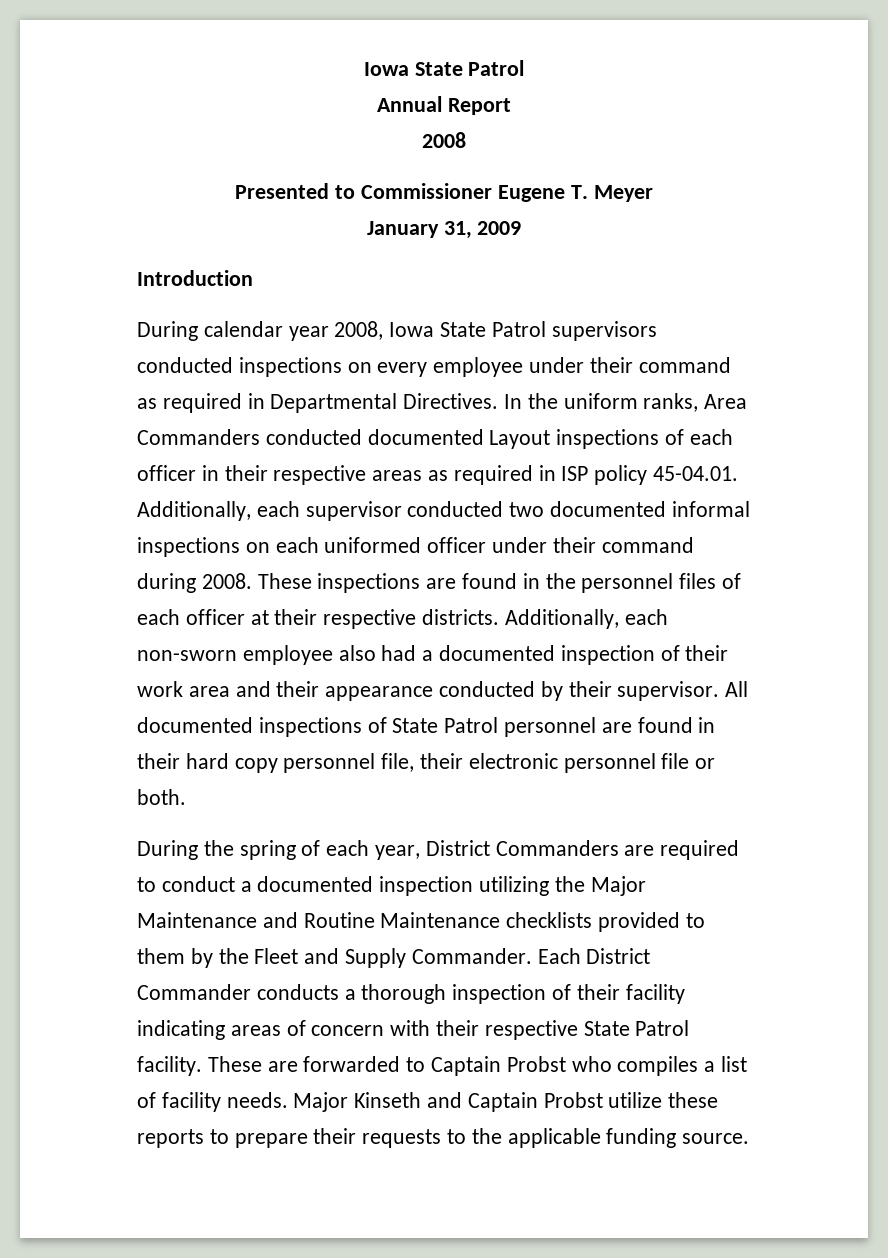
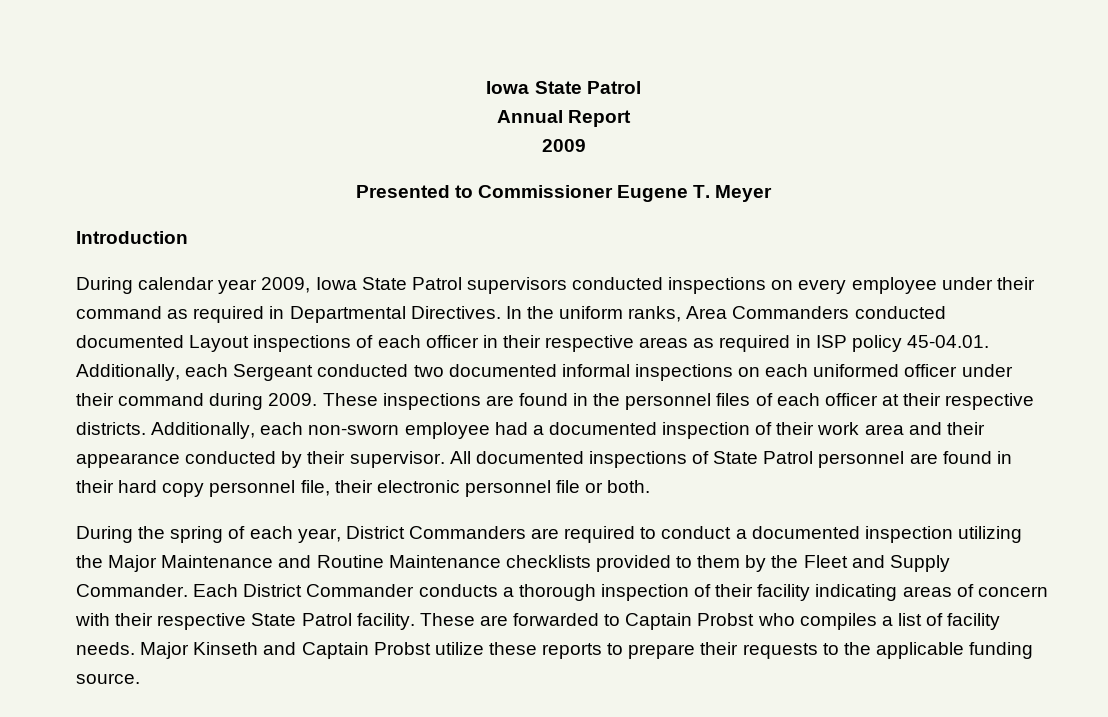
[422,132,466,148] 2008 -> [541,139,586,152] 2009
[366,221,522,239] // January 31, 2009 -> (773, 193) none
[334,321,384,340] 2008, -> [261,277,311,293] 2009,
[305,501,402,521] supervisor -> [233,364,314,381] Sergeant
[201,573,252,589] 2008. -> [268,393,318,406] 2009.
[338,645,376,661] also -> (490, 430) none

